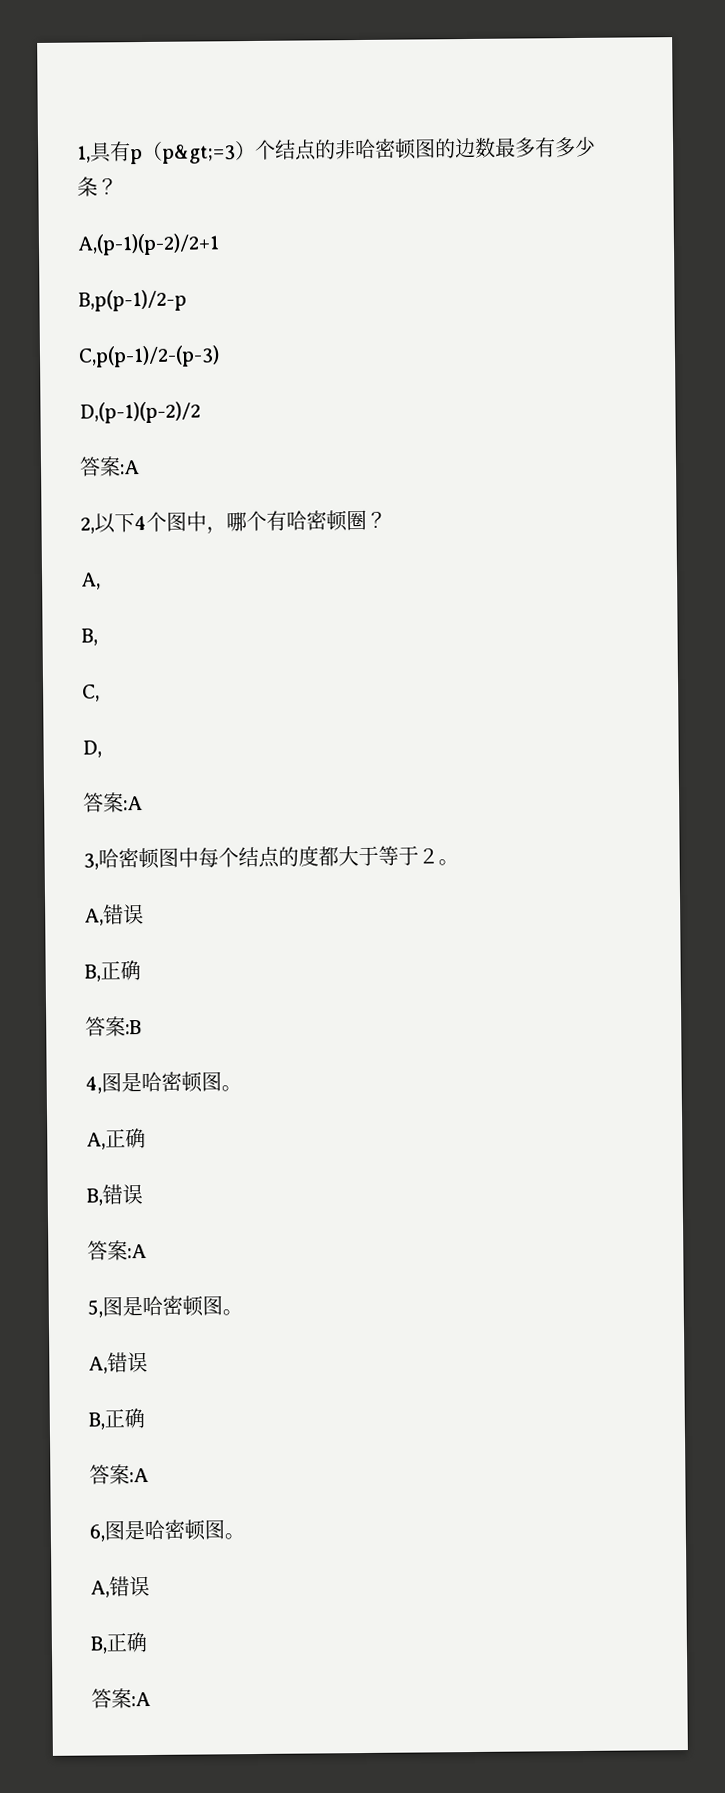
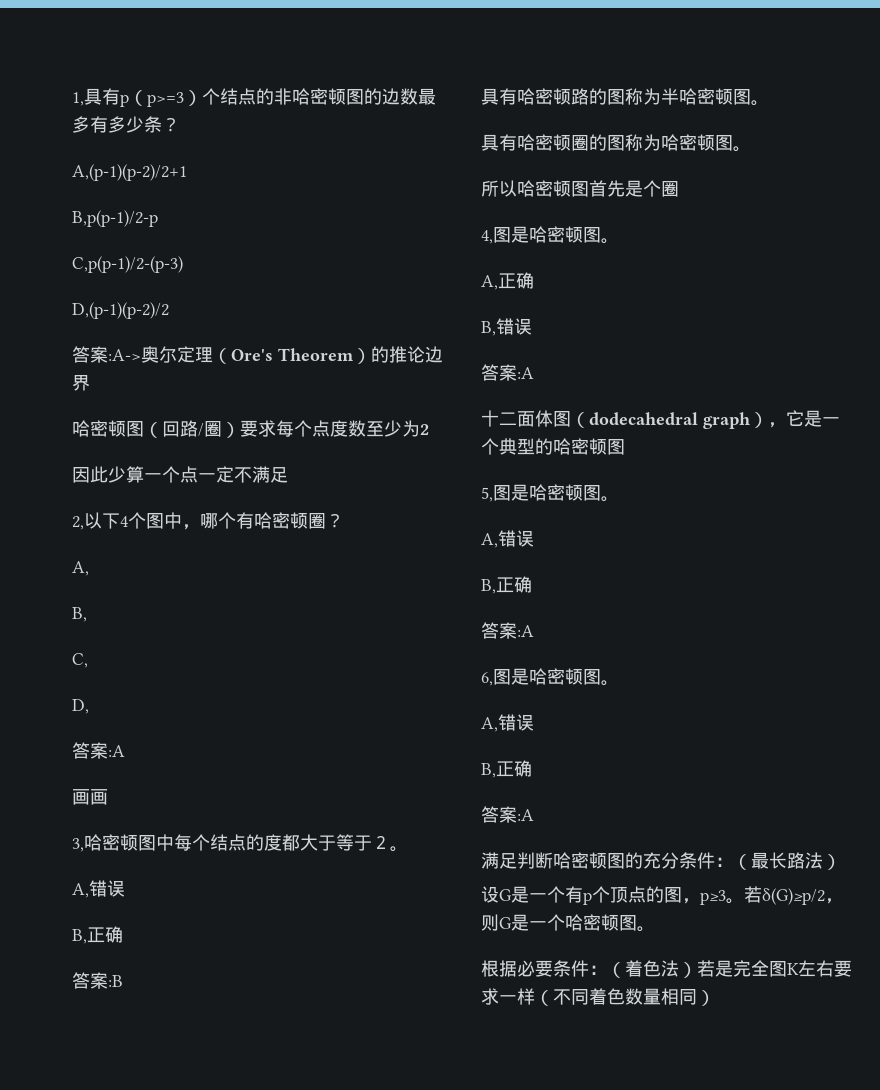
[162,144,236,164] p&gt;=3 -> [147,92,184,107] p>=3
[119,460,140,475] :A -> [108,346,443,364] [72,375,90,391] [72,420,429,438] [72,466,288,483] :A->奥尔定理（Ore's Theorem）的推论边界 // 哈密顿图（回路/圈）要求每个点度数至少为2 // 因此少算一个点一定不满足
(143, 803) none -> [72,789,108,805] // 画画
(142, 1027) none -> [481,88,769,106] [481,134,751,152] [481,180,679,197] // 具有哈密顿路的图称为半哈密顿图。 // 具有哈密顿圈的图称为哈密顿图。 // 所以哈密顿图首先是个圈
(147, 1251) none -> [481,410,840,429] [481,438,625,455] // 十二面体图（dodecahedral graph），它是一个典型的哈密顿图
(151, 1699) none -> [481,852,841,870] [481,886,843,905] [481,914,655,932] [481,960,852,978] [481,988,715,1006] // 满足判断哈密顿图的充分条件：（最长路法） // 设G是一个有p个顶点的图，p≥3。若δ(G)≥p/2，则G是一个哈密顿图。 // 根据必要条件：（着色法）若是完全图K左右要求一样（不同着色数量相同）

